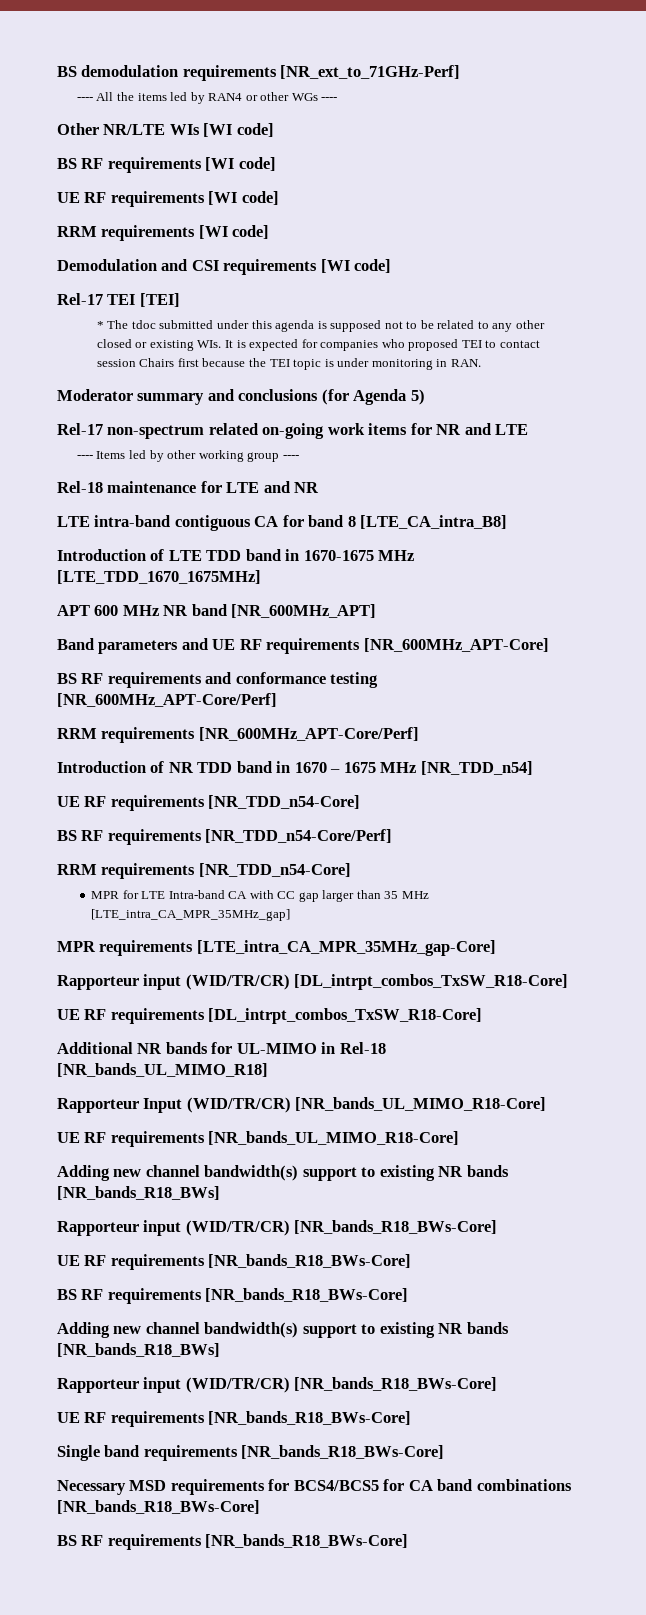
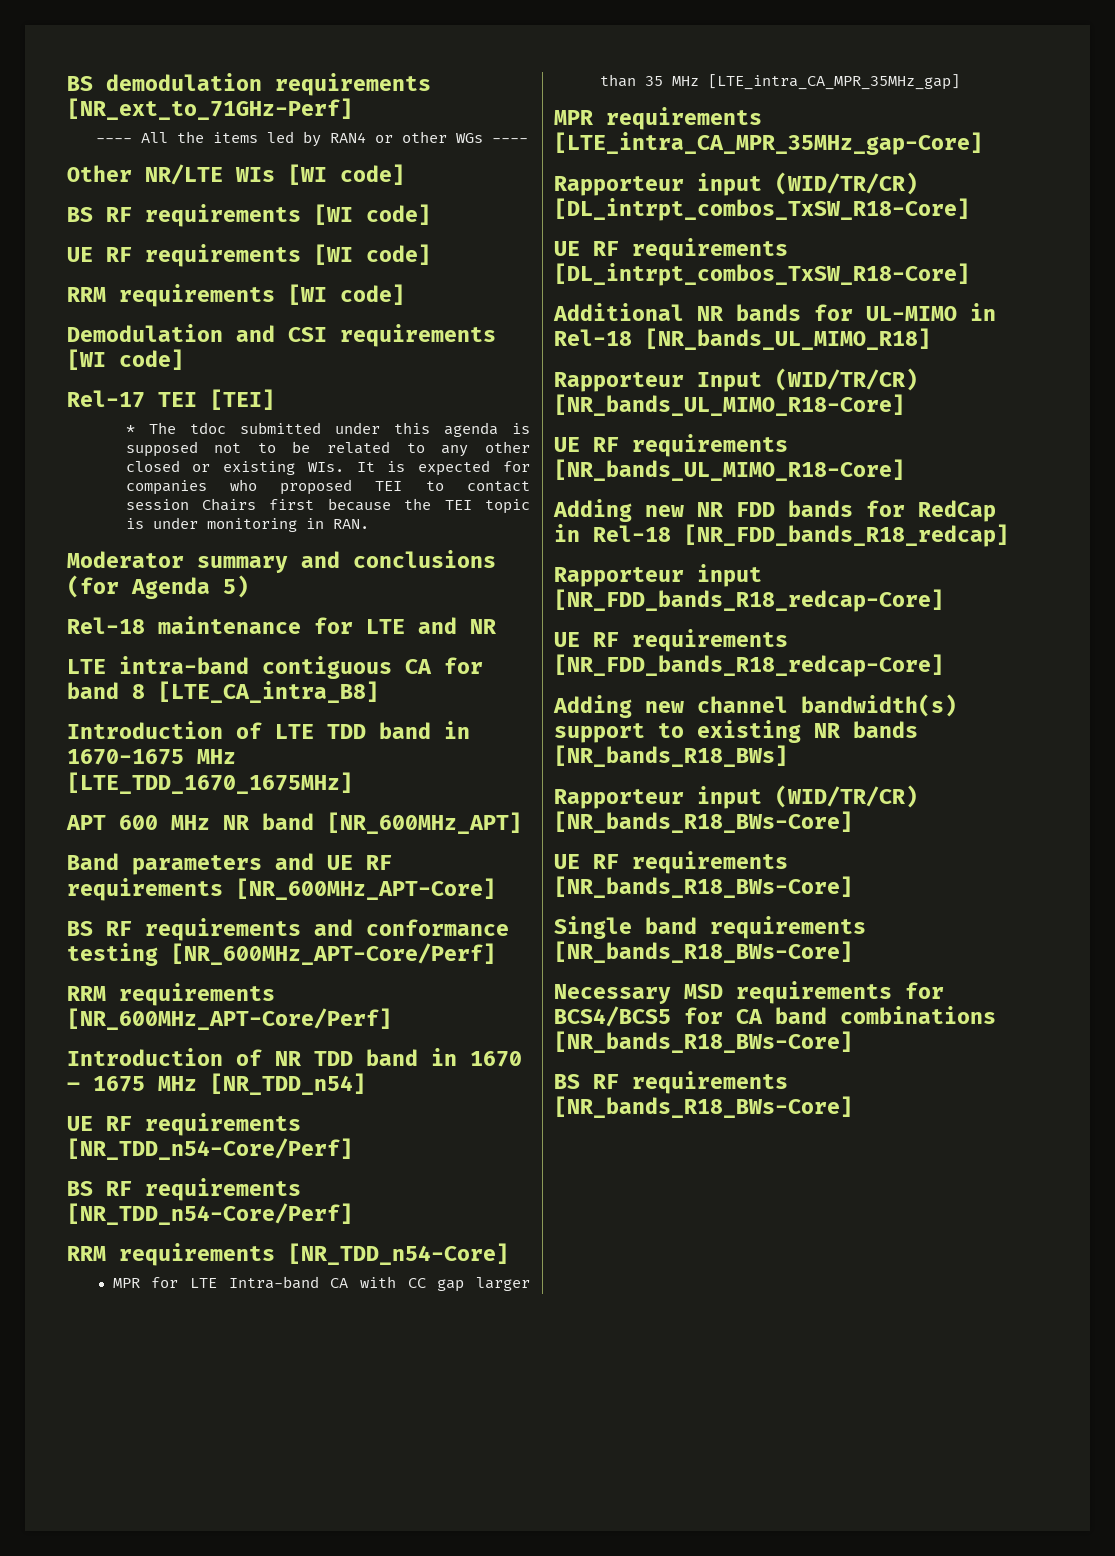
[57,423,529,439] [76,450,299,462] // Rel-17 non-spectrum related on-going work items for NR and LTE // ---- Items led by other working group ---- -> (249, 586) none
[208,795,361,809] [NR_TDD_n54-Core] -> [67,1138,353,1160] [NR_TDD_n54-Core/Perf]
[145,1165,509,1181] [57,1186,220,1200] [57,1220,498,1236] [57,1254,412,1270] [57,1288,409,1304] channel bandwidth(s) support to existing NR bands [NR_bands_R18_BWs] // Rapporteur input (WID/TR/CR) [NR_bands_R18_BWs-Core] // UE RF requirements [NR_bands_R18_BWs-Core] // BS RF requirements [NR_bands_R18_BWs-Core] -> [697,500,996,522] [554,524,1009,547] [554,564,762,587] [554,589,944,612] [554,629,788,652] [554,654,944,677] NR FDD bands for RedCap in Rel-18 [NR_FDD_bands_R18_redcap] // Rapporteur input [NR_FDD_bands_R18_redcap-Core] // UE RF requirements [NR_FDD_bands_R18_redcap-Core]

